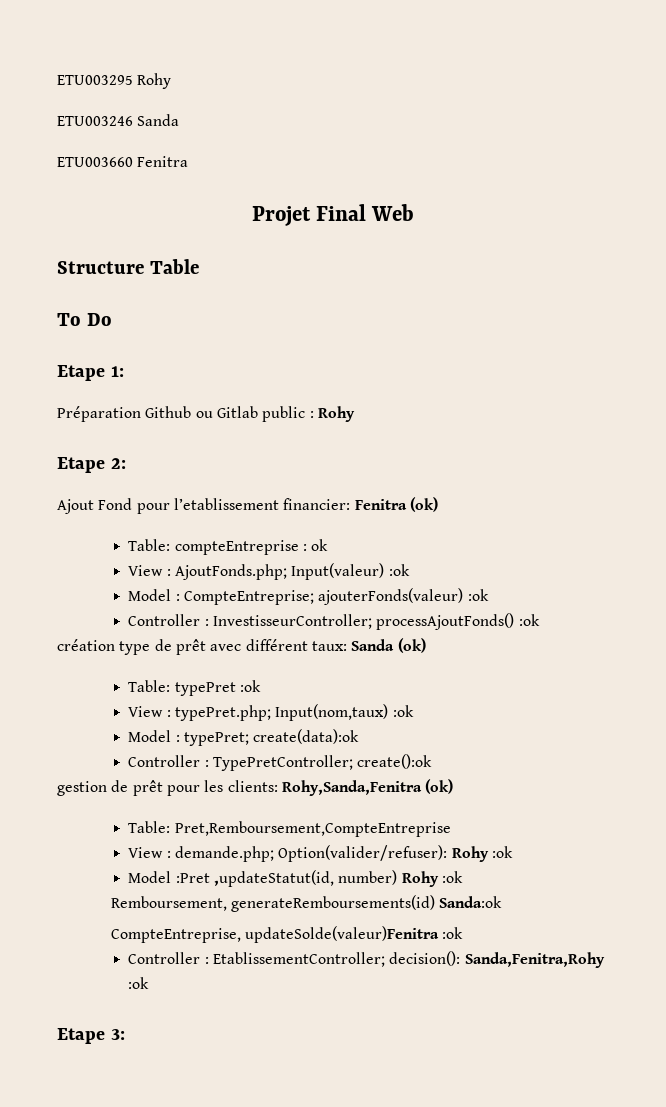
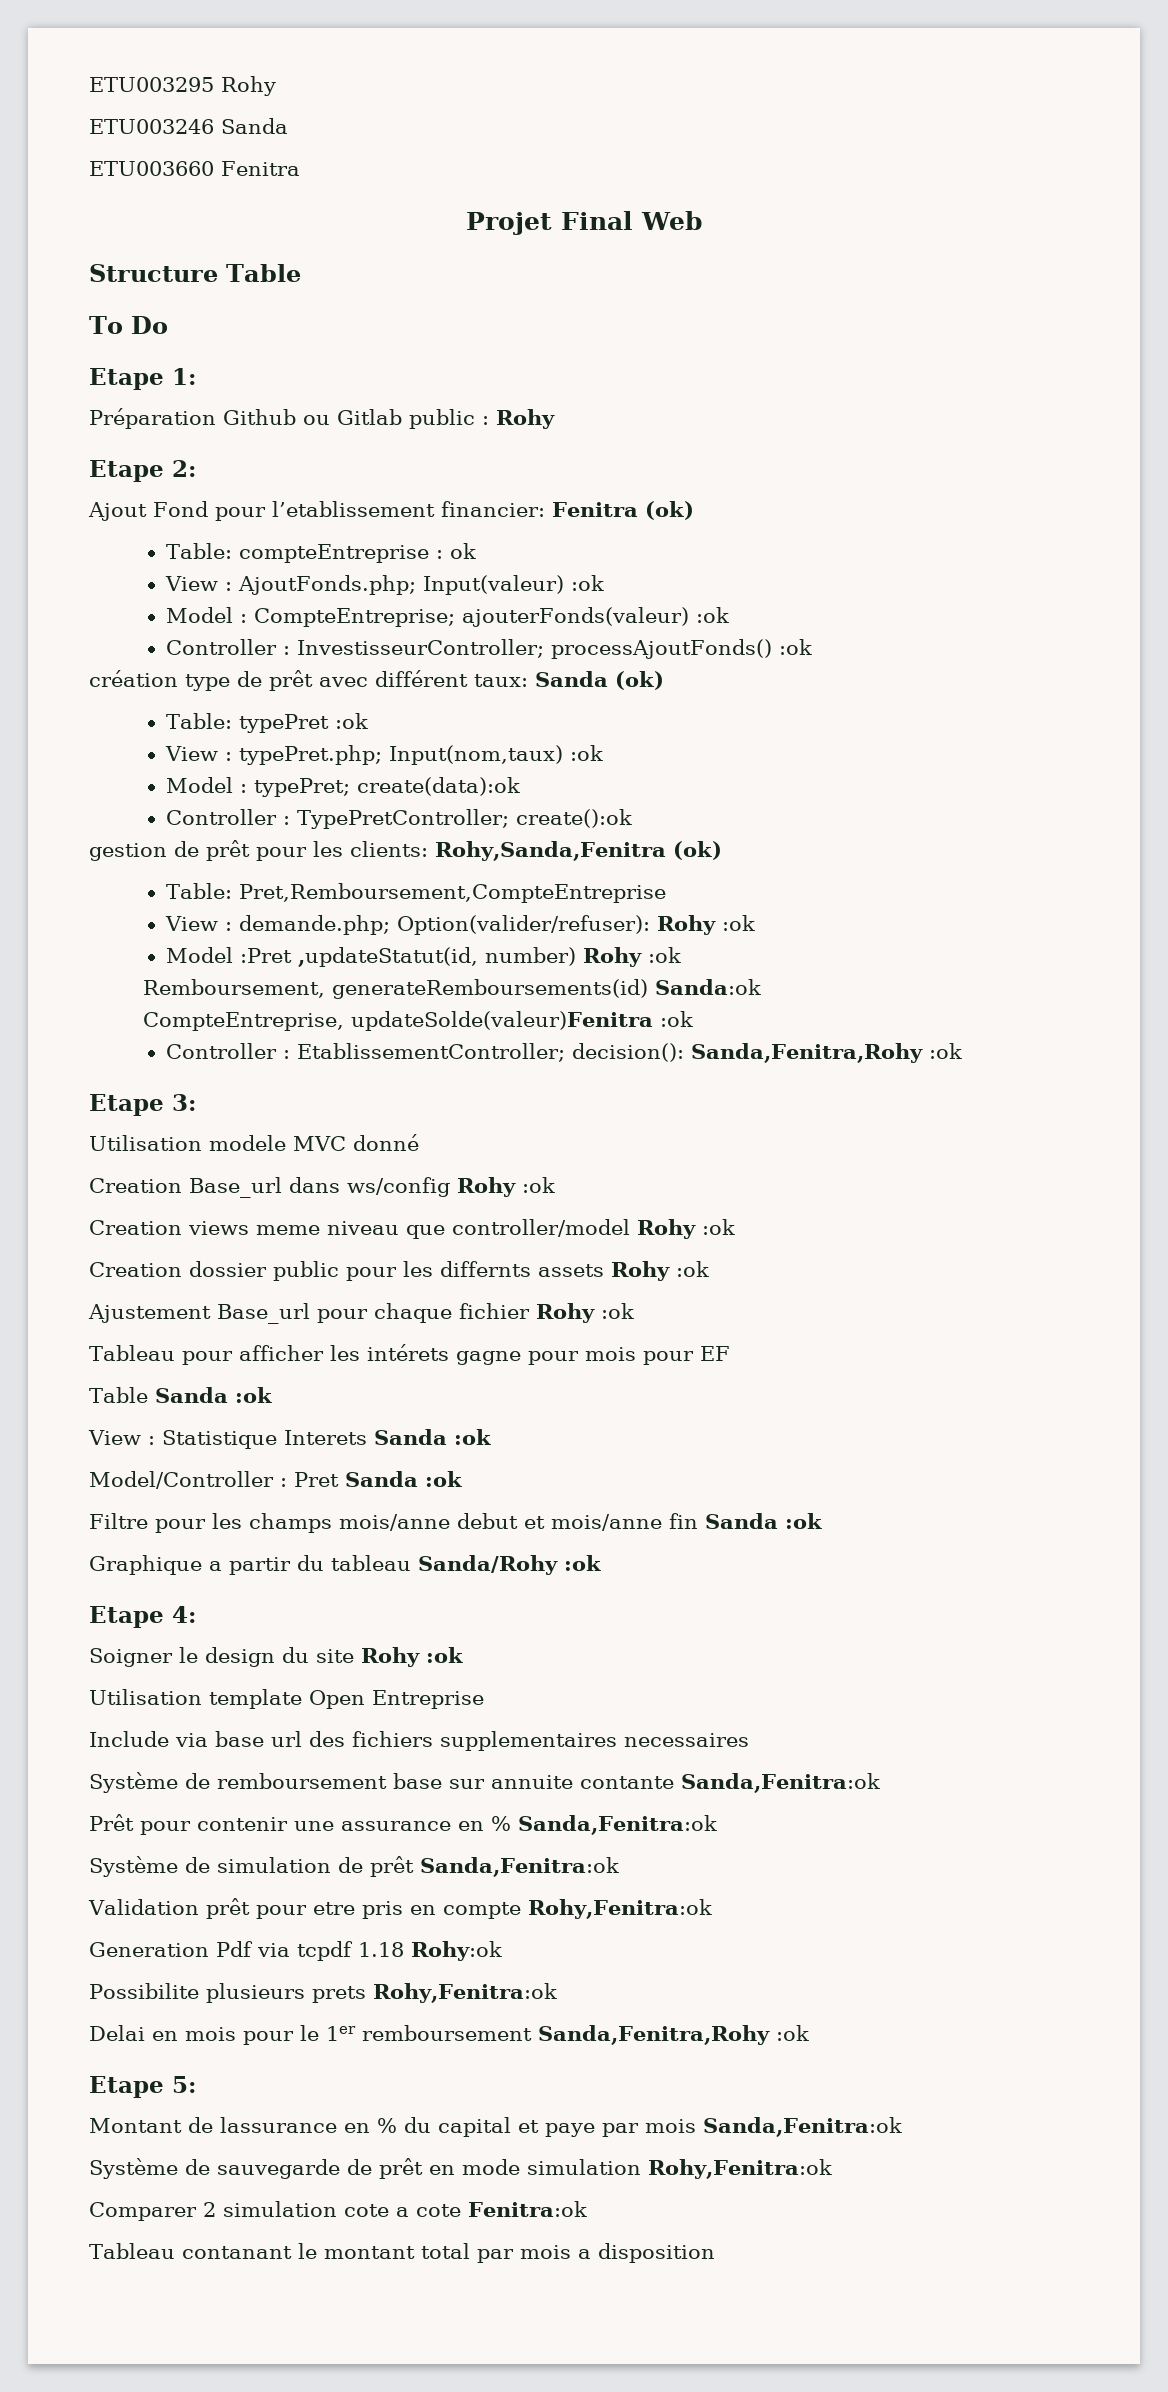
(125, 1034) none -> [89,1134,419,1151] [89,1177,555,1198] [89,1219,735,1239] [89,1261,709,1281] [88,1303,634,1324] [89,1344,730,1365] [89,1387,272,1403] [88,1429,491,1449] [89,1471,462,1489] [89,1513,822,1533] [89,1555,601,1575] [89,1606,196,1628] [89,1647,463,1667] [89,1689,484,1709] [89,1731,749,1751] [89,1772,880,1793] [89,1814,717,1835] [89,1856,619,1877] [88,1898,712,1919] [89,1941,502,1961] [89,1983,557,2003] [89,2025,809,2045] [89,2076,196,2098] [89,2117,902,2137] [89,2158,832,2179] [89,2201,587,2221] [89,2243,715,2263] // Utilisation modele MVC donné // Creation Base_url dans ws/config Rohy :ok // Creation views meme niveau que controller/model Rohy :ok // Creation dossier public pour les differnts assets Rohy :ok // Ajustement Base_url pour chaque fichier Rohy :ok // Tableau pour afficher les intérets gagne pour mois pour EF // Table Sanda :ok // View : Statistique Interets Sanda :ok // Model/Controller : Pret Sanda :ok // Filtre pour les champs mois/anne debut et mois/anne fin Sanda :ok // Graphique a partir du tableau Sanda/Rohy :ok // Etape 4: // Soigner le design du site Rohy :ok // Utilisation template Open Entreprise // Include via base url des fichiers supplementaires necessaires // Système de remboursement base sur annuite contante Sanda,Fenitra:ok // Prêt pour contenir une assurance en % Sanda,Fenitra:ok // Système de simulation de prêt Sanda,Fenitra:ok // Validation prêt pour etre pris en compte Rohy,Fenitra:ok // Generation Pdf via tcpdf 1.18 Rohy:ok // Possibilite plusieurs prets Rohy,Fenitra:ok // Delai en mois pour le 1er remboursement Sanda,Fenitra,Rohy :ok // Etape 5: // Montant de lassurance en % du capital et paye par mois Sanda,Fenitra:ok // Système de sauvegarde de prêt en mode simulation Rohy,Fenitra:ok // Comparer 2 simulation cote a cote Fenitra:ok // Tableau contanant le montant total par mois a disposition

